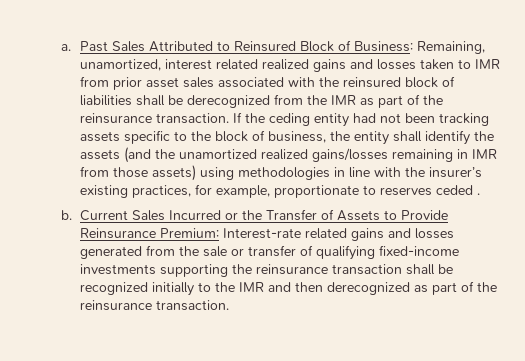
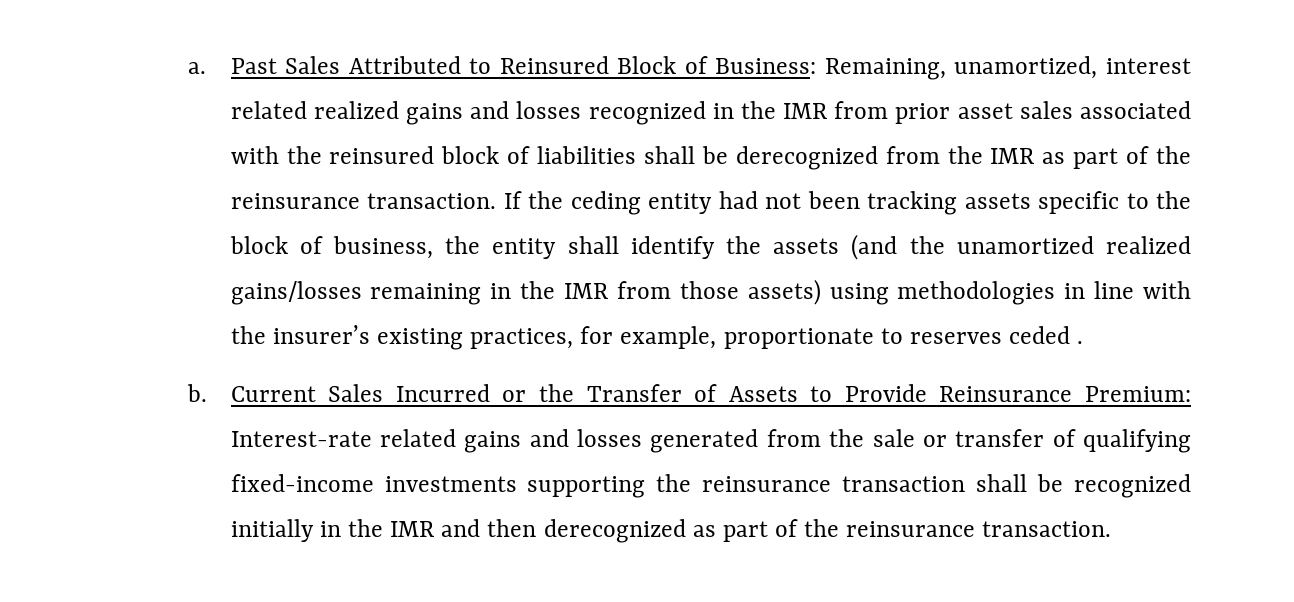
[420,59,472,70] taken to -> [588,101,776,125] recognized in the
(469, 154) none -> [520,281,556,299] the
[198,282,212,292] to -> [319,521,341,537] in

